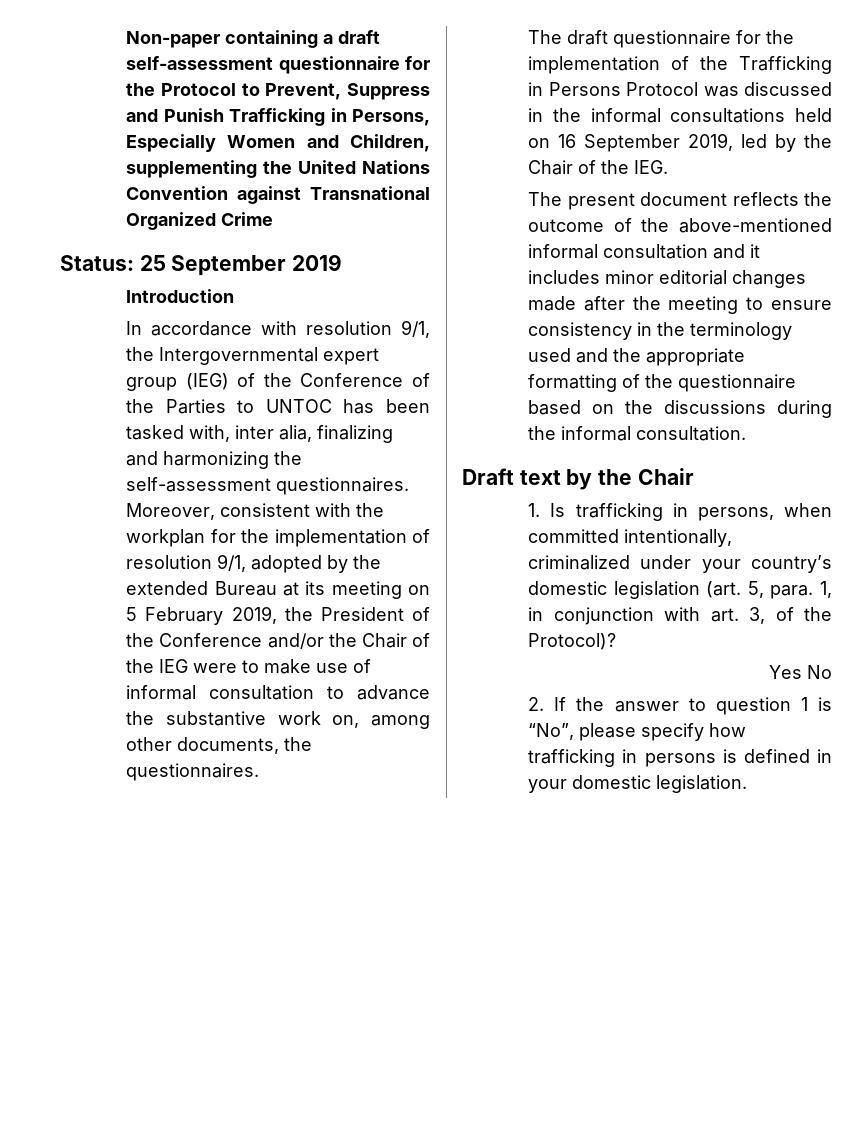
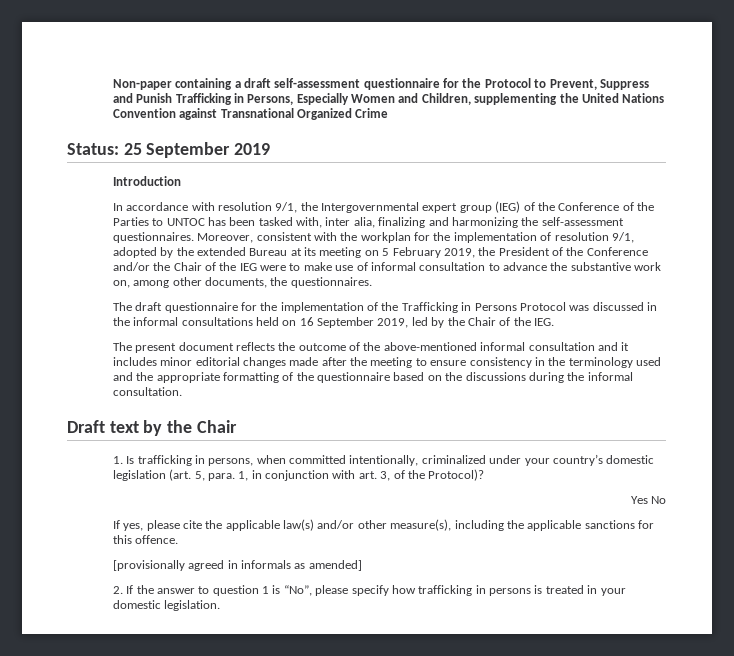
(832, 672) none -> [112,519,655,531] [112,535,179,544] [112,560,362,571] // If yes, please cite the applicable law(s) and/or other measure(s), including the applicable sanctions for this offence. // [provisionally agreed in informals as amended]
[743,749,810,763] defined -> [545,585,584,594] treated

